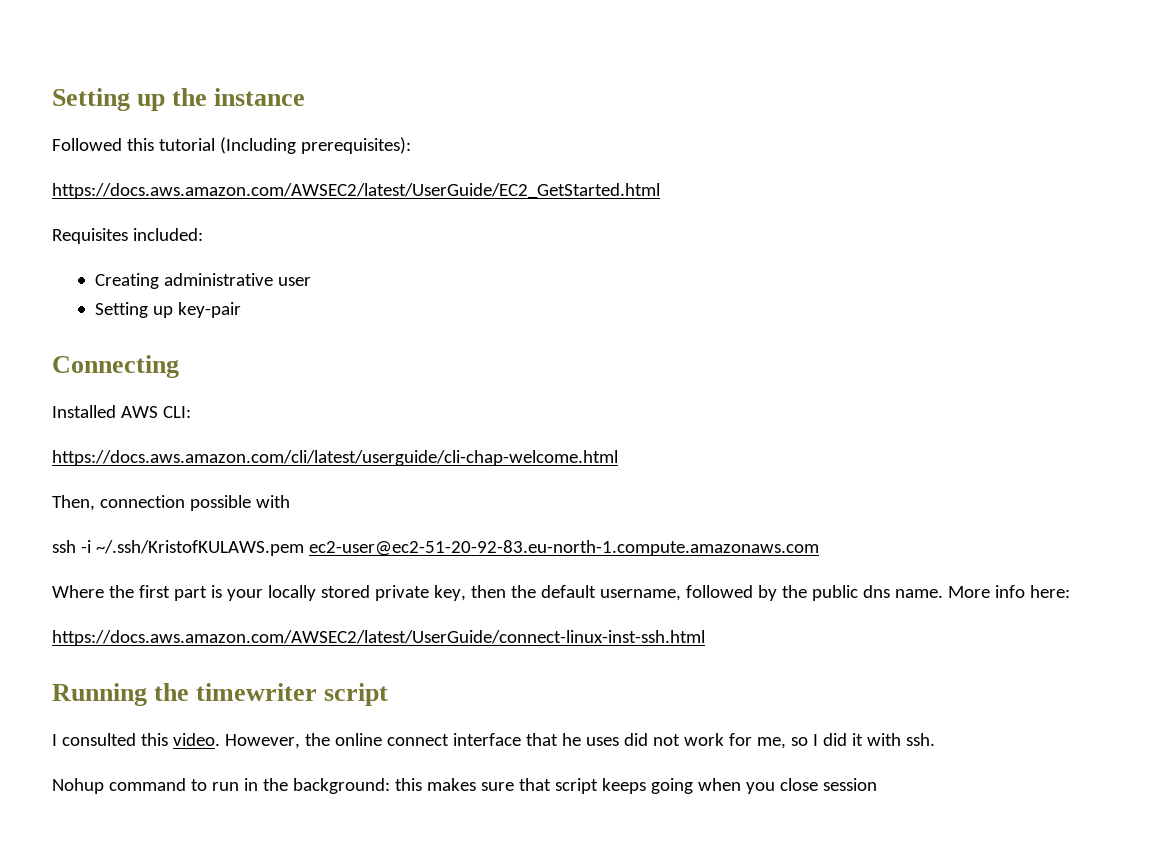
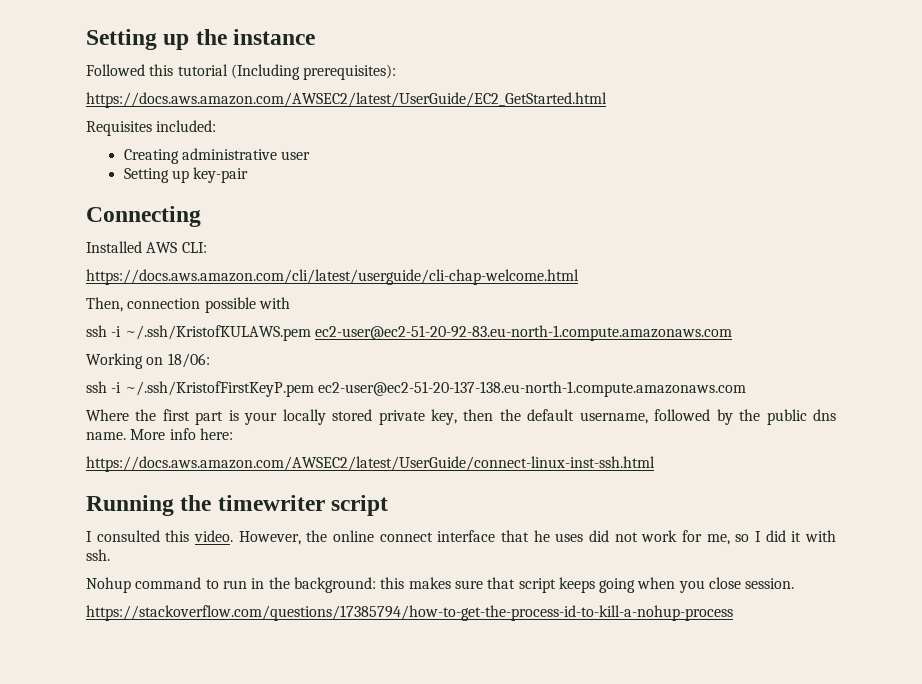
(819, 548) none -> [86,353,210,369] [86,381,746,397] // Working on 18/06: // ssh -i ~/.ssh/KristofFirstKeyP.pem ec2-user@ec2-51-20-137-138.eu-north-1.compute.amazonaws.com
[822,778,877,791] session -> [745,578,795,589] [86,605,733,621] session. // https://stackoverflow.com/questions/17385794/how-to-get-the-process-id-to-kill-a-nohup-process

